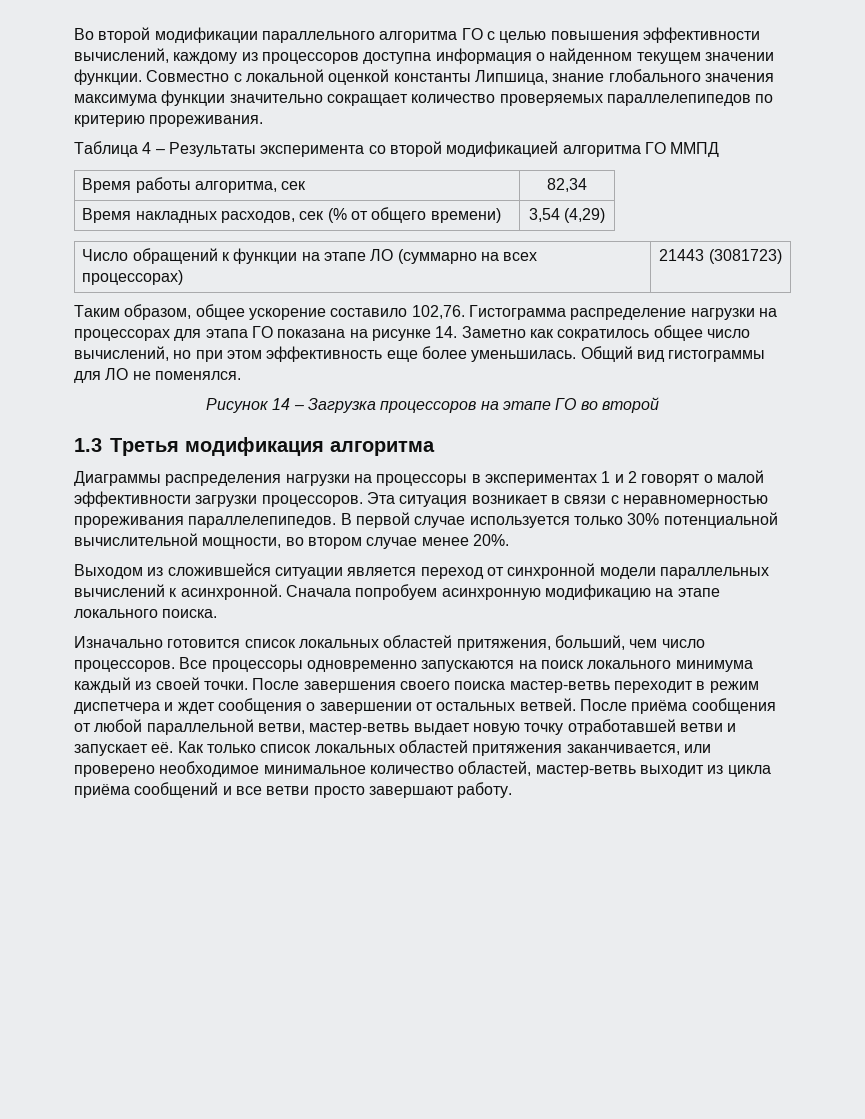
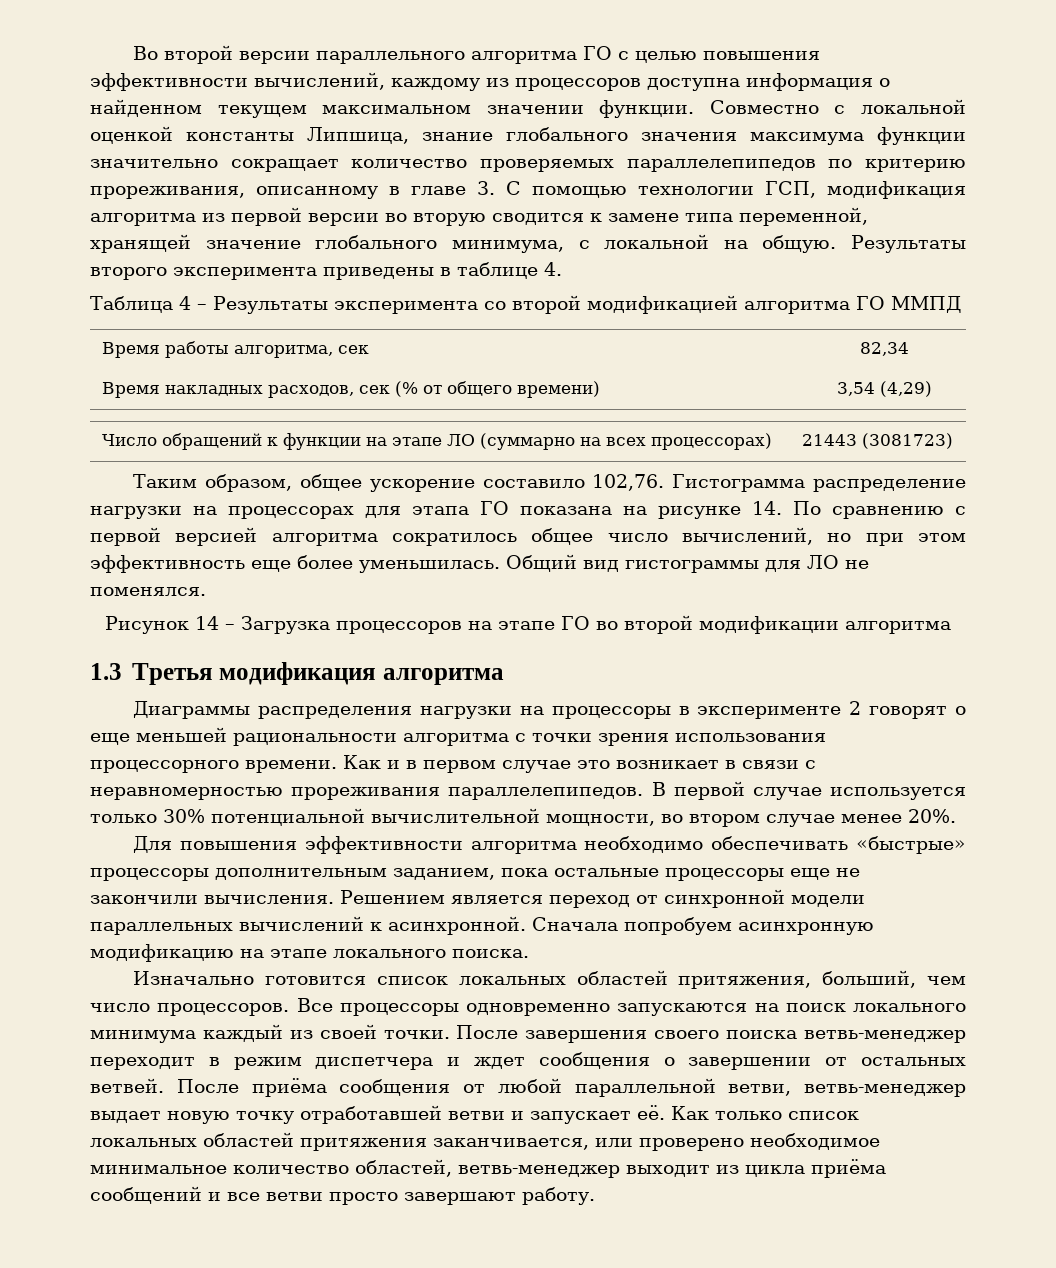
[154,27,258,43] модификации -> [239,51,311,64] версии
(701, 58) none -> [322,105,472,114] максимальном
[149,115,264,127] прореживания. -> [90,181,966,199] [90,207,868,226] [90,234,966,253] [90,262,562,280] прореживания, описанному в главе 3. С помощью технологии ГСП, модификация алгоритма из первой версии во вторую сводится к замене типа переменной, хранящей значение глобального минимума, с локальной на общую. Результаты второго эксперимента приведены в таблице 4.
[461,326,554,338] Заметно как -> [793,501,966,519] [90,527,378,546] По сравнению с первой версией алгоритма
(659, 405) none -> [699,616,951,634] модификации алгоритма
[484,470,764,486] [74,491,468,507] экспериментах 1 и 2 говорят о малой эффективности загрузки процессоров. Эта ситуация -> [697,701,966,719] [90,727,826,746] [90,755,610,773] эксперименте 2 говорят о еще меньшей рациональности алгоритма с точки зрения использования процессорного времени. Как и в первом случае это
[74,563,343,579] Выходом из сложившейся ситуации -> [133,836,966,854] [90,868,860,881] [90,890,445,904] Для повышения эффективности алгоритма необходимо обеспечивать «быстрые» процессоры дополнительным заданием, пока остальные процессоры еще не закончили вычисления. Решением
[509,681,610,693] мастер-ветвь -> [804,1030,967,1043] ветвь-менеджер
[309,723,410,735] мастер-ветвь -> [804,1084,966,1097] ветвь-менеджер
[535,765,636,777] мастер-ветвь -> [458,1165,620,1178] ветвь-менеджер

